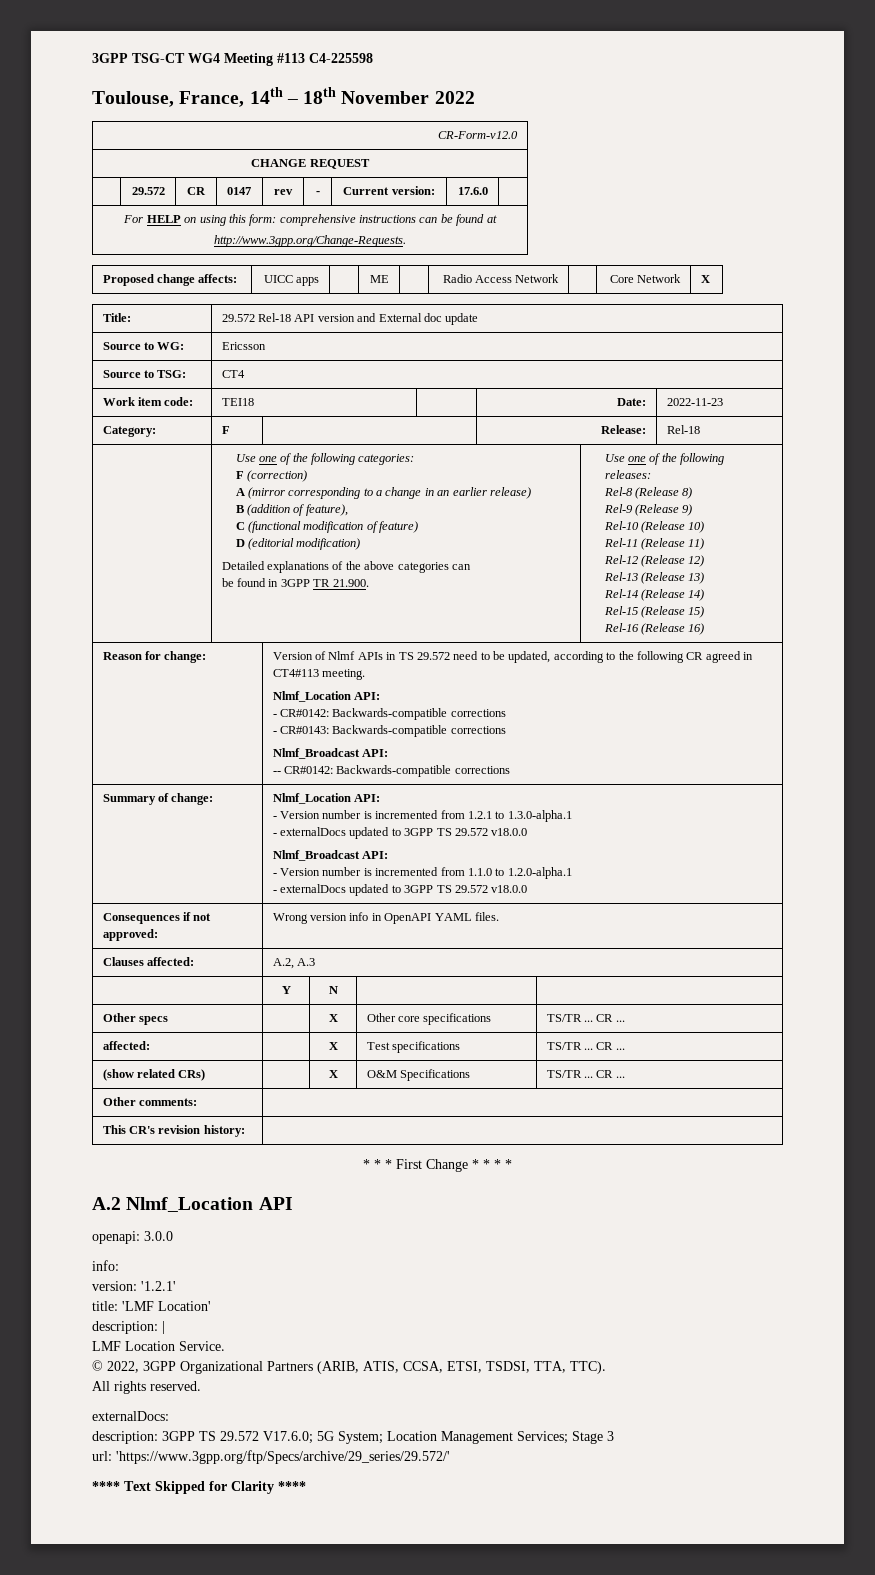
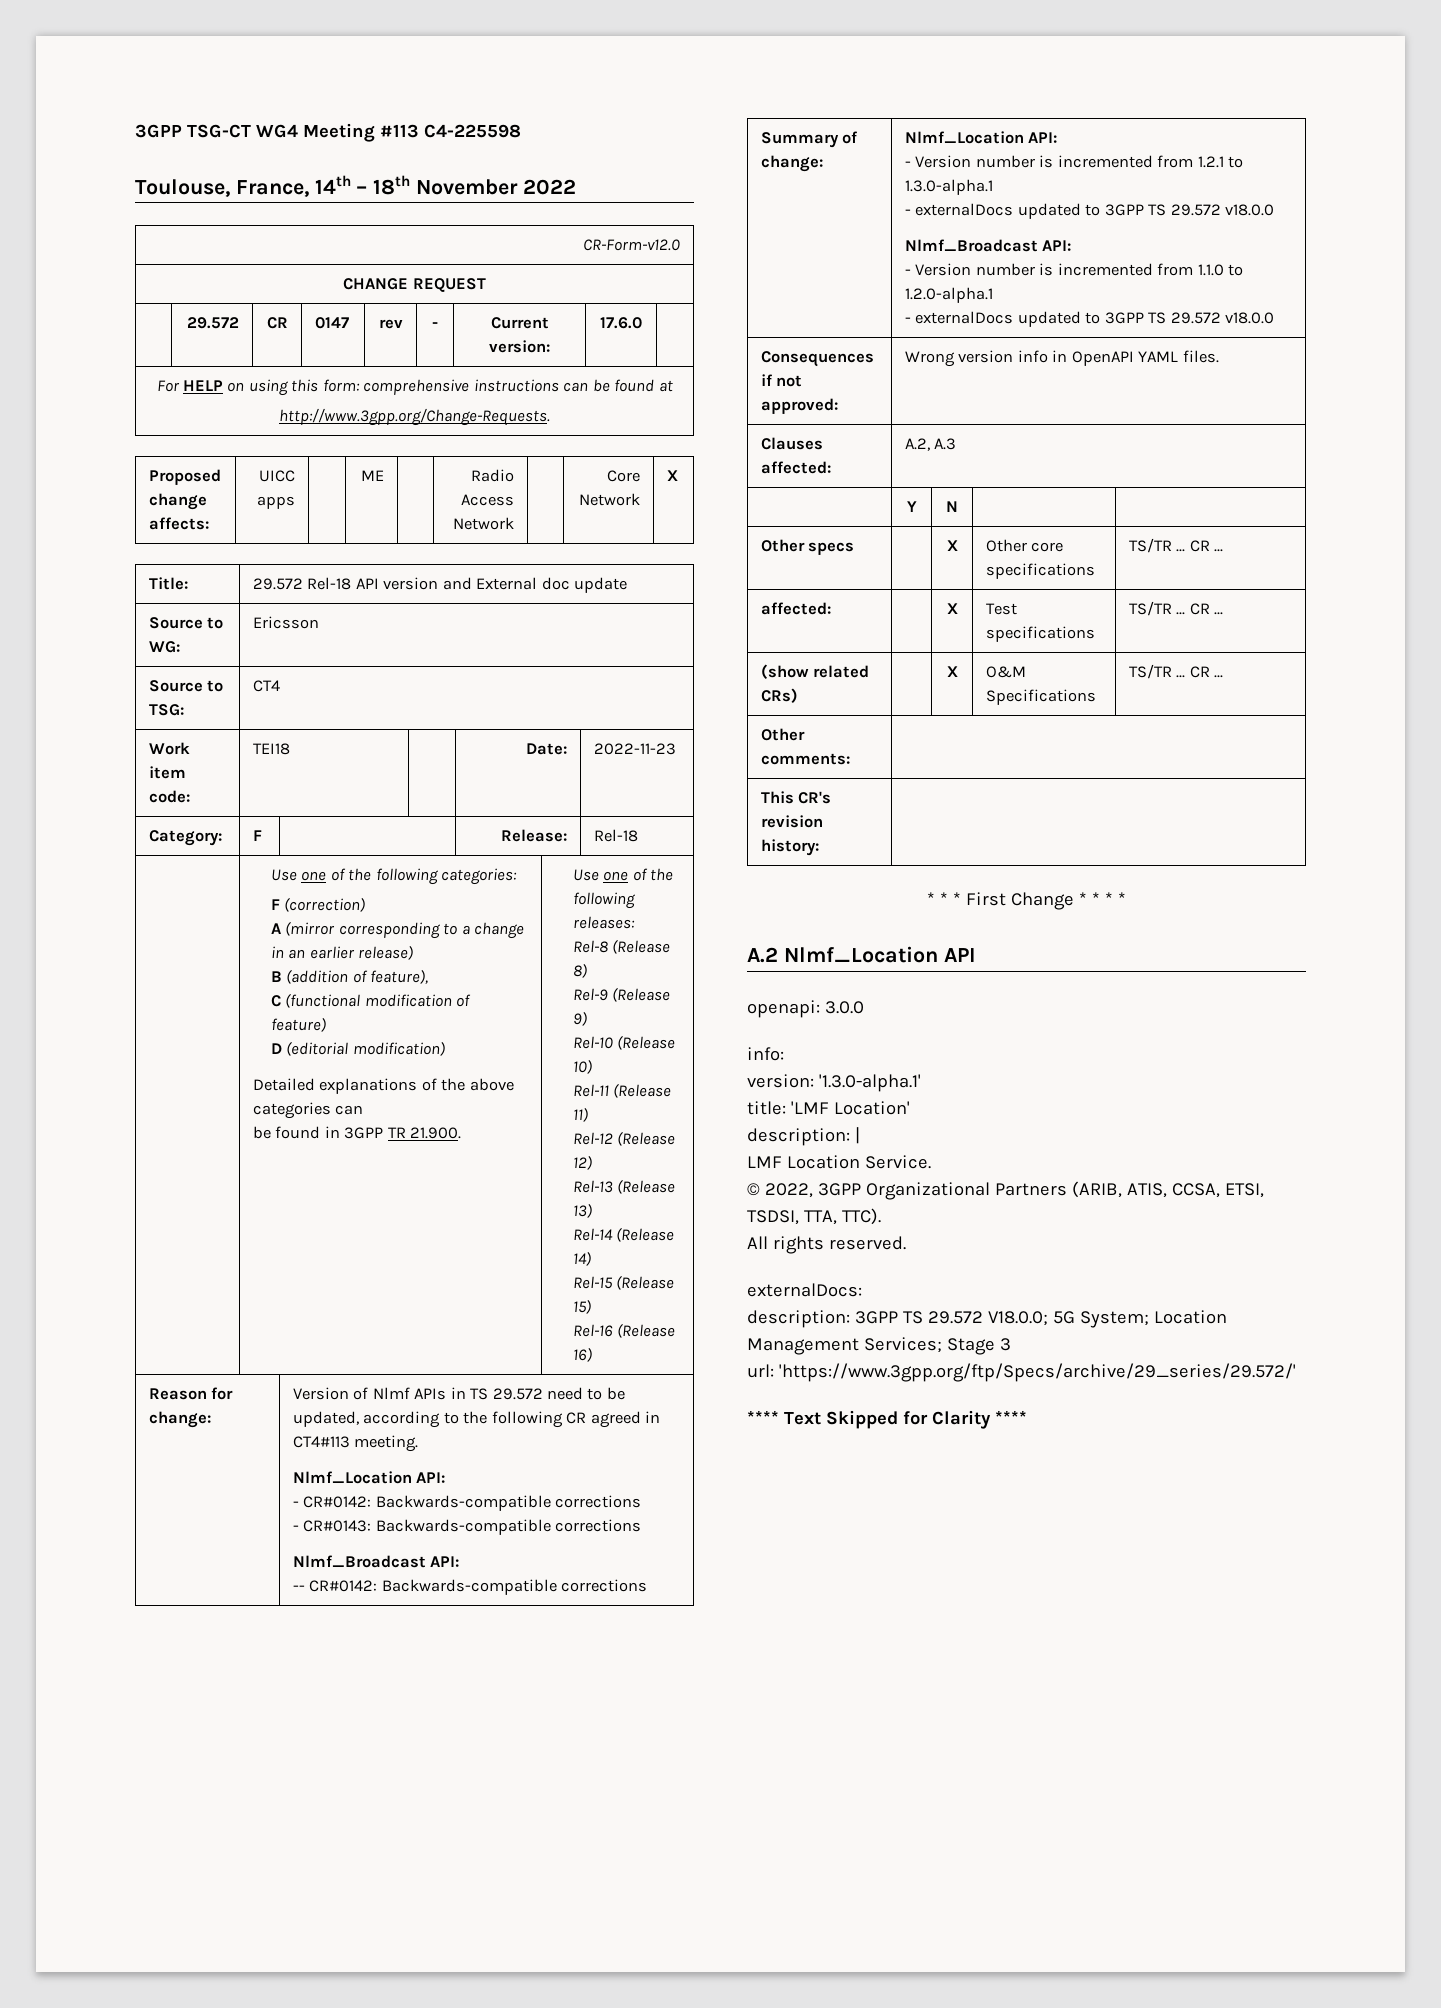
[141,1281,176,1291] '1.2.1' -> [818,1074,921,1092] '1.3.0-alpha.1'
[263,1431,313,1444] V17.6.0; -> [987,1311,1048,1326] V18.0.0;

